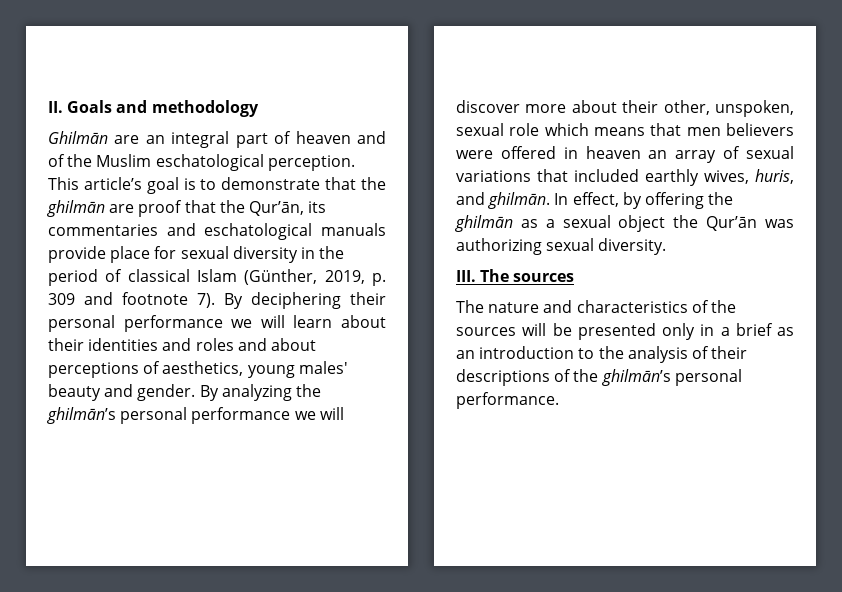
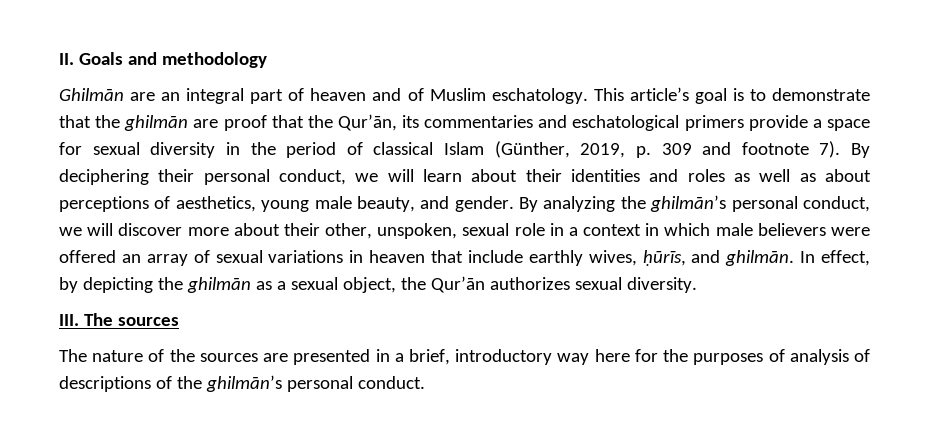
[67,154,355,171] the Muslim eschatological perception. -> [429,88,588,104] Muslim eschatology.
[321,223,386,236] [48,246,151,263] manuals provide place -> [684,115,870,131] primers provide a space
[123,315,223,332] performance -> [279,169,346,185] conduct,
[237,338,267,351] and -> [734,169,816,182] as well as
[298,361,348,374] [48,384,101,401] males' beauty -> [314,196,415,212] male beauty,
[191,407,291,424] performance -> [802,196,870,212] conduct,
[544,123,721,136] which means that men -> [549,223,753,236] in a context in which male
[563,146,641,159] in heaven -> (116, 256) none
[537,169,639,182] that included -> [349,250,523,263] in heaven that include
[755,169,794,184] huris, -> [642,250,686,266] ḥūrīs,
[644,192,704,209] offering -> [82,277,153,293] depicting
[618,215,666,232] object -> [342,277,396,293] object,
[765,219,794,228] [456,238,542,255] was authorizing -> [489,277,570,290] authorizes
[543,300,688,313] and characteristics -> (144, 356) none
[522,323,794,340] [456,346,624,359] will be presented only in a brief as an introduction to the -> [263,349,785,365] are presented in a brief, introductory way here for the purposes of
[711,346,748,359] their -> (870, 355) none
[456,392,559,409] performance. -> [357,376,425,389] conduct.

